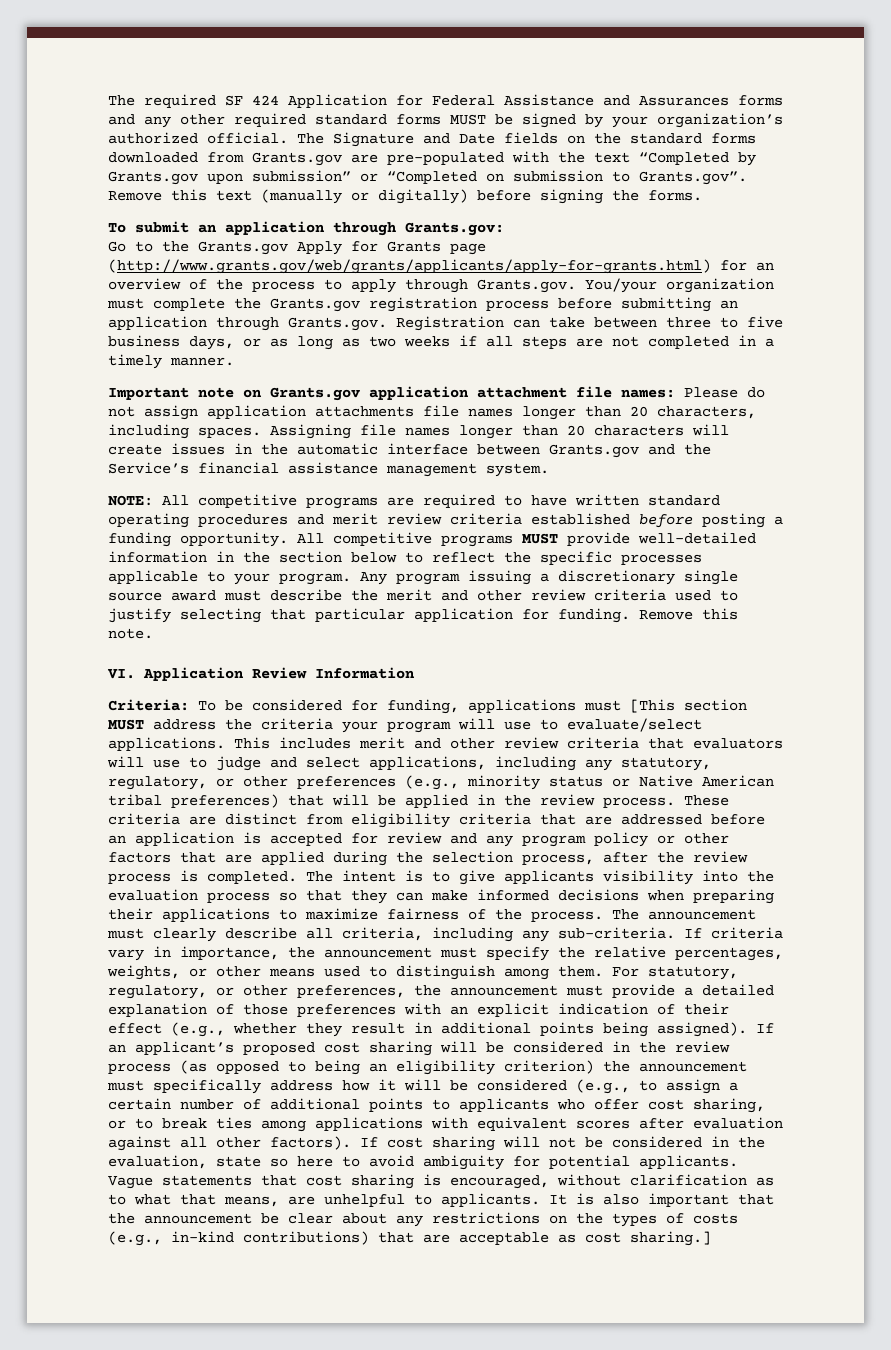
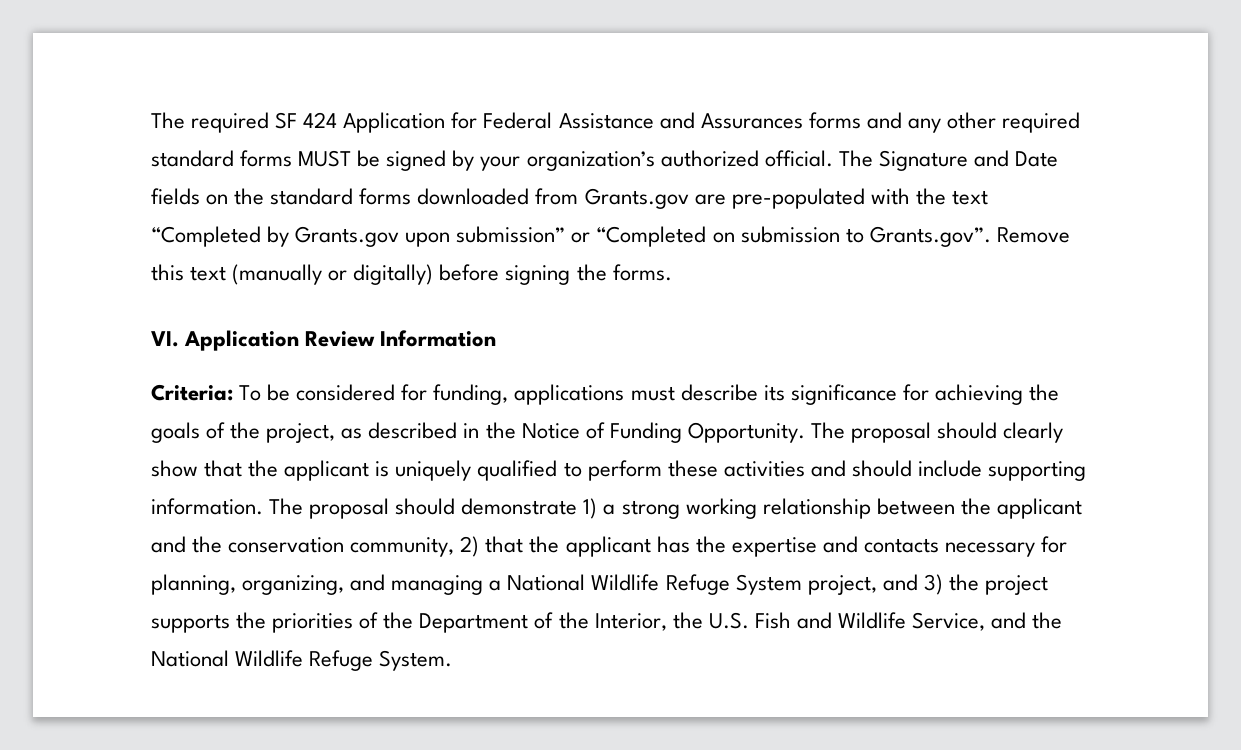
[108,221,504,236] [108,241,486,255] [108,259,774,274] [108,278,774,293] [107,297,738,312] [108,316,783,331] [108,335,774,350] [108,354,234,369] [108,386,765,401] [108,405,756,420] [108,424,729,439] [108,443,711,458] [108,462,549,477] [108,494,720,509] [108,513,783,528] [108,532,756,547] [108,551,702,565] [108,570,738,585] [108,589,738,601] [108,608,738,623] [108,628,153,639] // To submit an application through Grants.gov: // Go to the Grants.gov Apply for Grants page (http://www.grants.gov/web/grants/applicants/apply-for-grants.html) for an overview of the process to apply through Grants.gov. You/your organization must complete the Grants.gov registration process before submitting an application through Grants.gov. Registration can take between three to five business days, or as long as two weeks if all steps are not completed in a timely manner. // Important note on Grants.gov application attachment file names: Please do not assign application attachments file names longer than 20 characters, including spaces. Assigning file names longer than 20 characters will create issues in the automatic interface between Grants.gov and the Service’s financial assistance management system. // NOTE: All competitive programs are required to have written standard operating procedures and merit review criteria established before posting a funding opportunity. All competitive programs MUST provide well-detailed information in the section below to reflect the specific processes applicable to your program. Any program issuing a discretionary single source award must describe the merit and other review criteria used to justify selecting that particular application for funding. Remove this note. -> (672, 272) none
[630,699,747,713] [108,718,702,733] [108,737,783,751] [107,756,711,771] [108,775,774,790] [108,794,729,808] [108,813,765,828] [108,832,729,847] [108,851,748,866] [108,870,774,885] [108,889,774,904] [108,908,756,922] [107,927,783,942] [108,946,783,961] [107,965,738,980] [108,984,774,999] [108,1003,729,1017] [108,1022,774,1037] [108,1041,730,1056] [108,1060,747,1075] [107,1079,738,1094] [108,1098,765,1113] [108,1117,783,1132] [108,1136,765,1151] [108,1155,738,1170] [108,1174,774,1189] [108,1193,774,1207] [108,1212,738,1227] [108,1231,711,1246] [This section MUST address the criteria your program will use to evaluate/select applications. This includes merit and other review criteria that evaluators will use to judge and select applications, including any statutory, regulatory, or other preferences (e.g., minority status or Native American tribal preferences) that will be applied in the review process. These criteria are distinct from eligibility criteria that are addressed before an application is accepted for review and any program policy or other factors that are applied during the selection process, after the review process is completed. The intent is to give applicants visibility into the evaluation process so that they can make informed decisions when preparing their applications to maximize fairness of the process. The announcement must clearly describe all criteria, including any sub-criteria. If criteria vary in importance, the announcement must specify the relative percentages, weights, or other means used to distinguish among them. For statutory, regulatory, or other preferences, the announcement must provide a detailed explanation of those preferences with an explicit indication of their effect (e.g., whether they result in additional points being assigned). If an applicant’s proposed cost sharing will be considered in the review process (as opposed to being an eligibility criterion) the announcement must specifically address how it will be considered (e.g., to assign a certain number of additional points to applicants who offer cost sharing, or to break ties among applications with equivalent scores after evaluation against all other factors). If cost sharing will not be considered in the evaluation, state so here to avoid ambiguity for potential applicants. Vague statements that cost sharing is encouraged, without clarification as to what that means, are unhelpful to applicants. It is also important that the announcement be clear about any restrictions on the types of costs (e.g., in-kind contributions) that are acceptable as cost sharing.] -> [680,384,1059,405] [151,422,1064,443] [151,460,1087,481] [151,498,1082,519] [151,536,1068,557] [151,574,1048,595] [151,612,1063,633] [151,650,453,671] describe its significance for achieving the goals of the project, as described in the Notice of Funding Opportunity. The proposal should clearly show that the applicant is uniquely qualified to perform these activities and should include supporting information. The proposal should demonstrate 1) a strong working relationship between the applicant and the conservation community, 2) that the applicant has the expertise and contacts necessary for planning, organizing, and managing a National Wildlife Refuge System project, and 3) the project supports the priorities of the Department of the Interior, the U.S. Fish and Wildlife Service, and the National Wildlife Refuge System.

